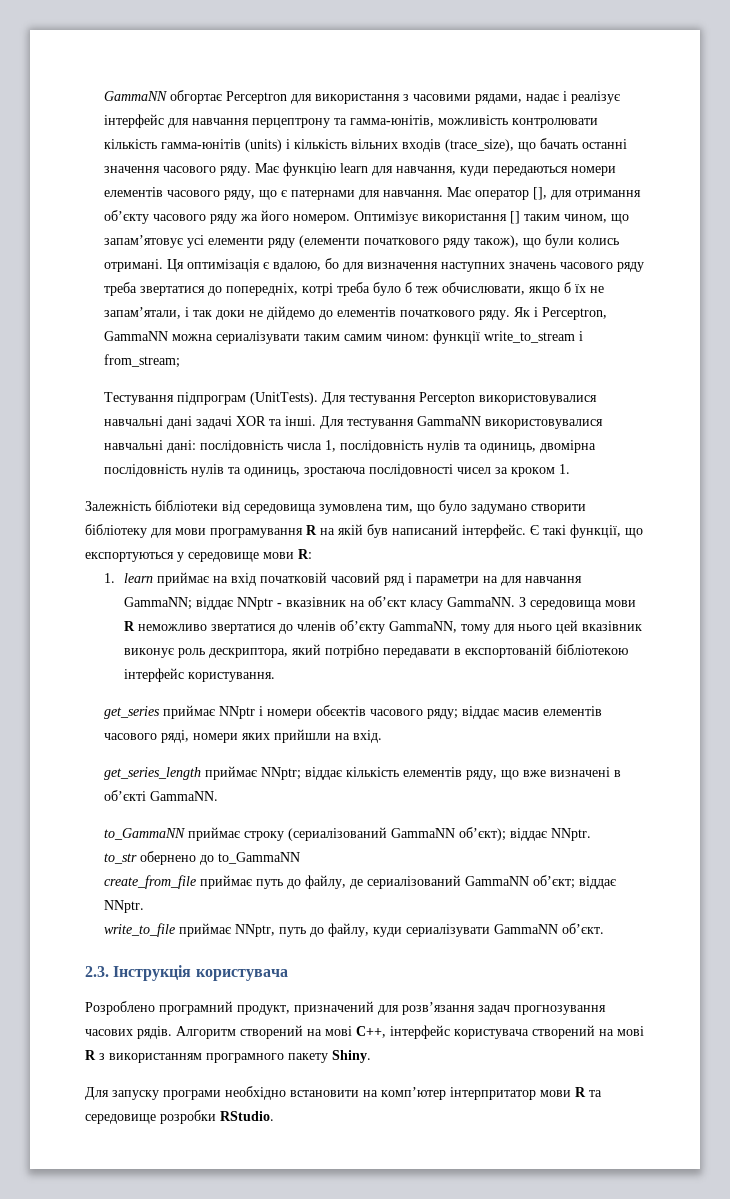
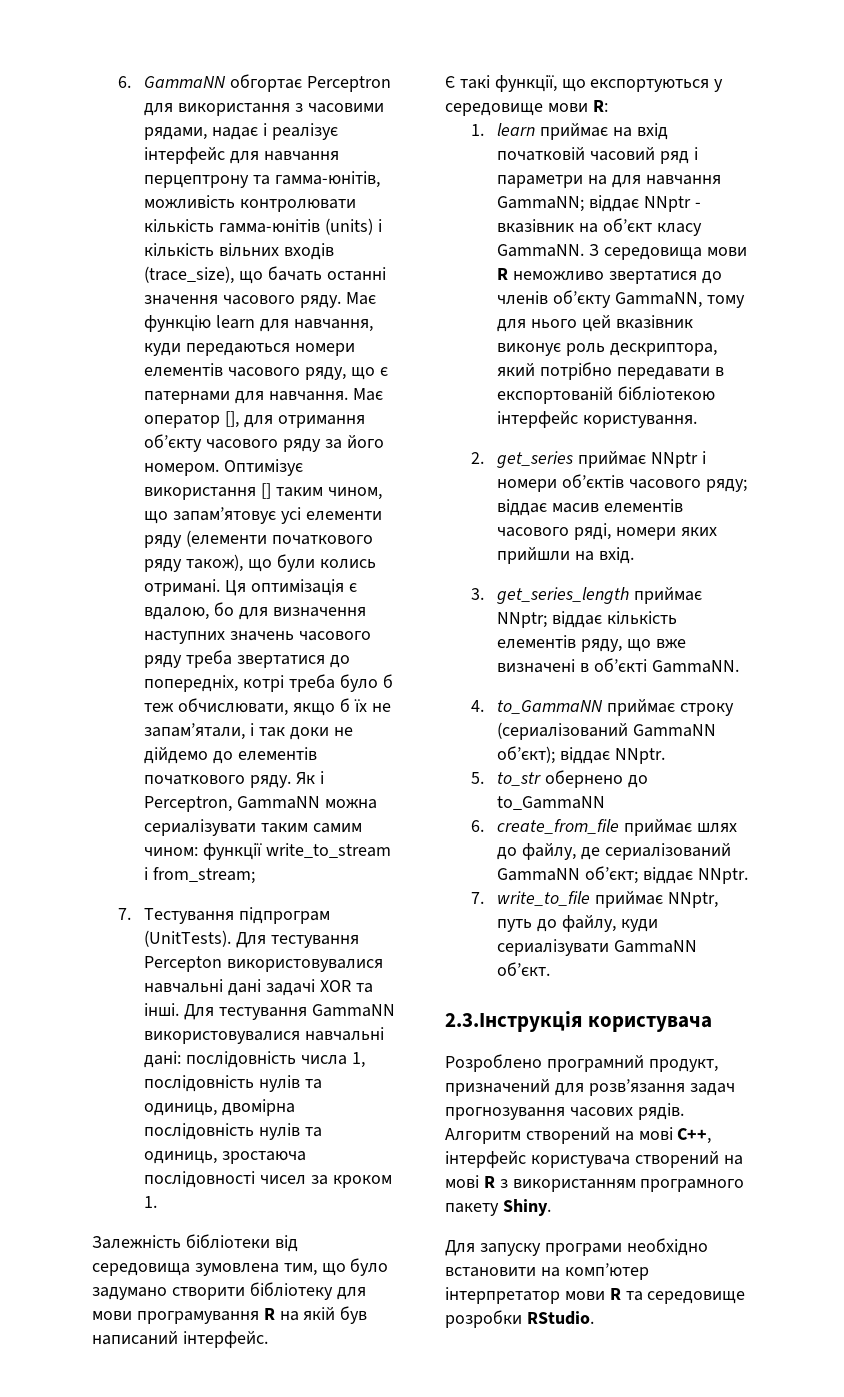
(104, 96) none -> [118,76,132,88] 6.
[240,214,259,221] жа -> [324,439,342,449] за
(181, 361) none -> [118,908,132,920] 7.
(526, 531) none -> (268, 1339) //
(275, 677) none -> [471,452,485,464] 2.
[316,705,367,716] обєектів -> [562,474,625,488] об’єктів
(383, 736) none -> [471,588,485,600] 3.
(219, 796) none -> [471,700,485,712] 4.
(592, 834) none -> [471,772,485,784] 5.
(301, 858) none -> [471,820,485,832] 6.
[256,879,284,889] путь -> [696,823,737,833] шлях
(145, 906) none -> [471,892,485,904] 7.
[85,965,192,981] 2.3. Інструкція -> [445,1011,582,1032] 2.3.Інструкція
[450,1087,536,1100] інтерпритатор -> [445,1287,560,1304] інтерпретатор

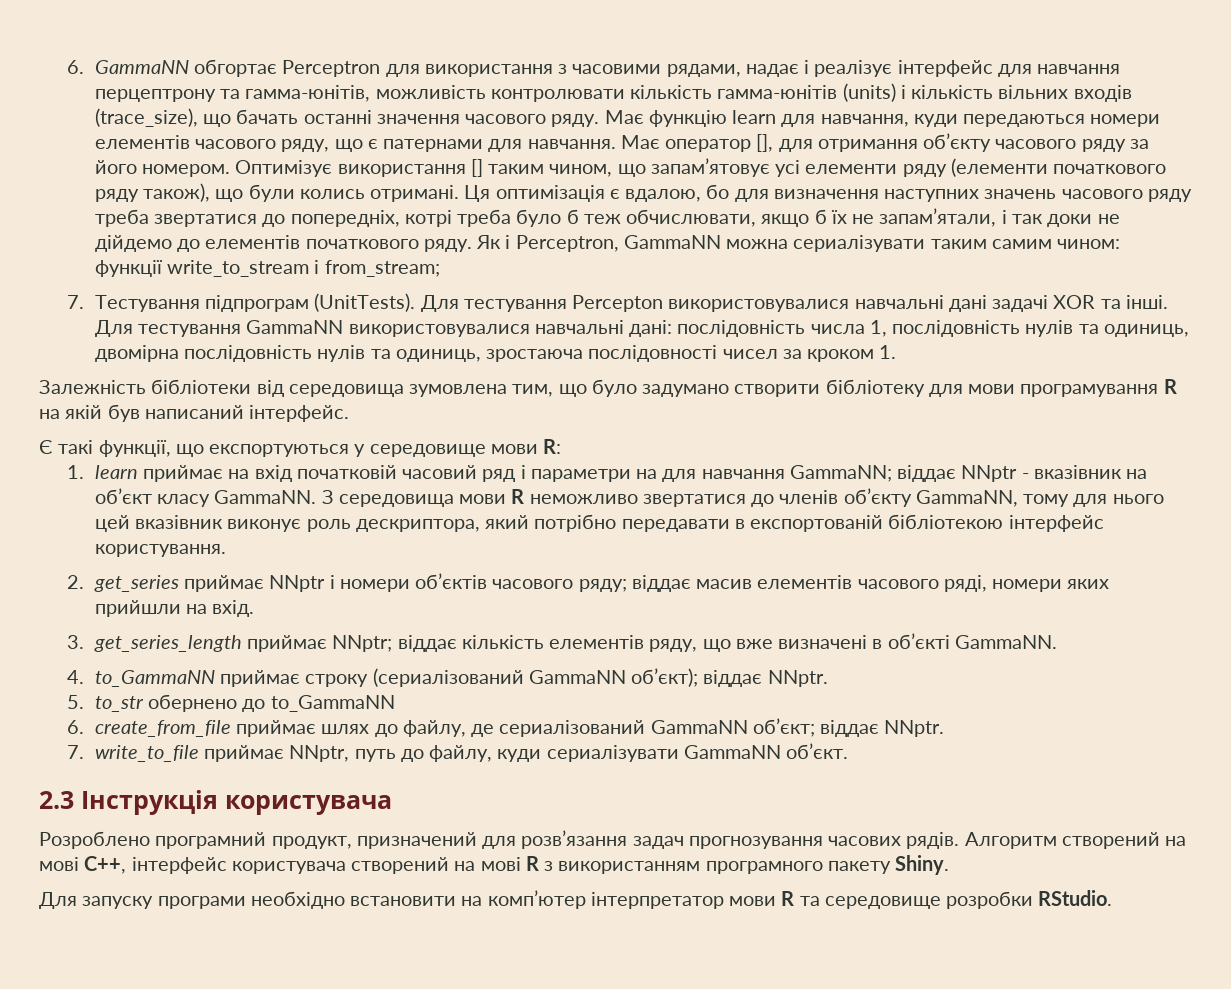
[445,1011,582,1032] 2.3.Інструкція -> [39,790,218,815] 2.3 Інструкція

